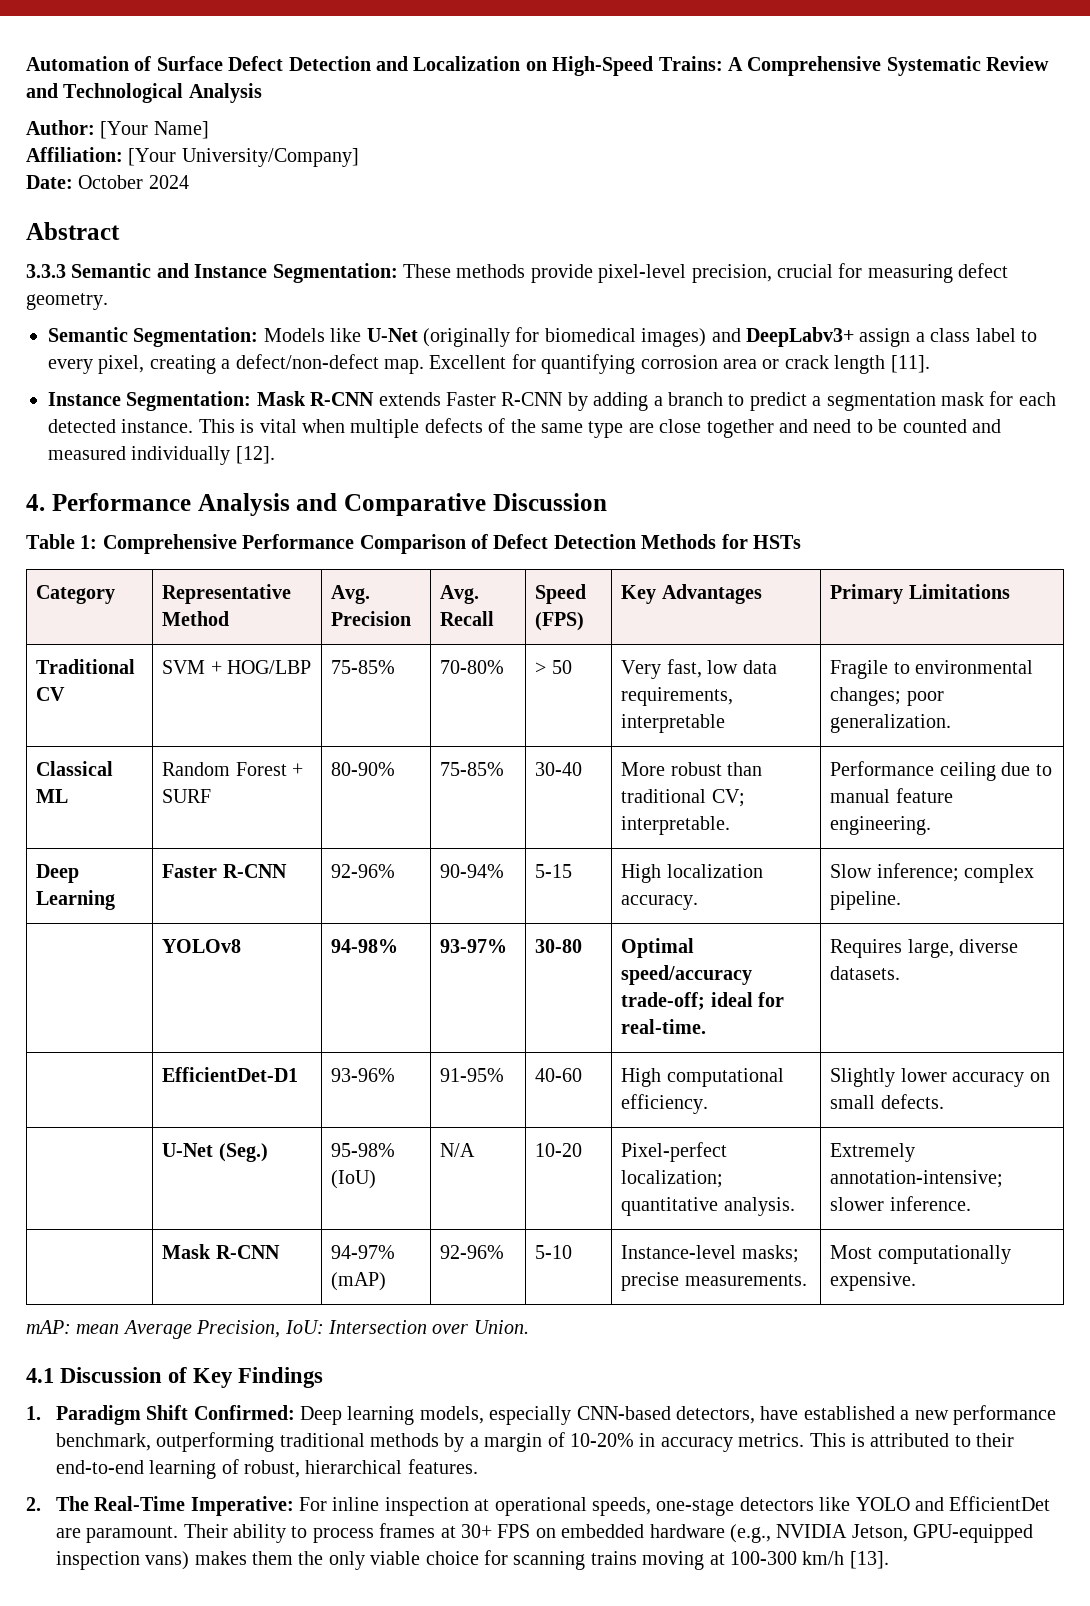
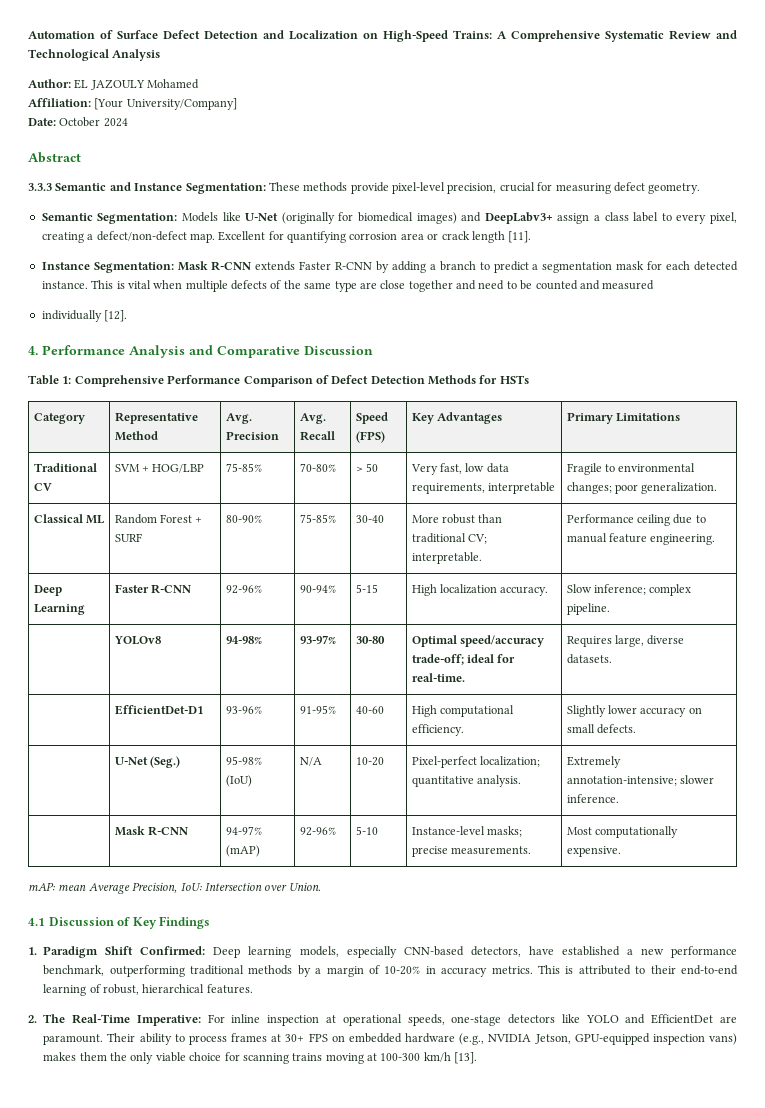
[100,121,209,139] [Your Name] -> [74,79,200,90] EL JAZOULY Mohamed
(126, 453) none -> (655, 285) //

